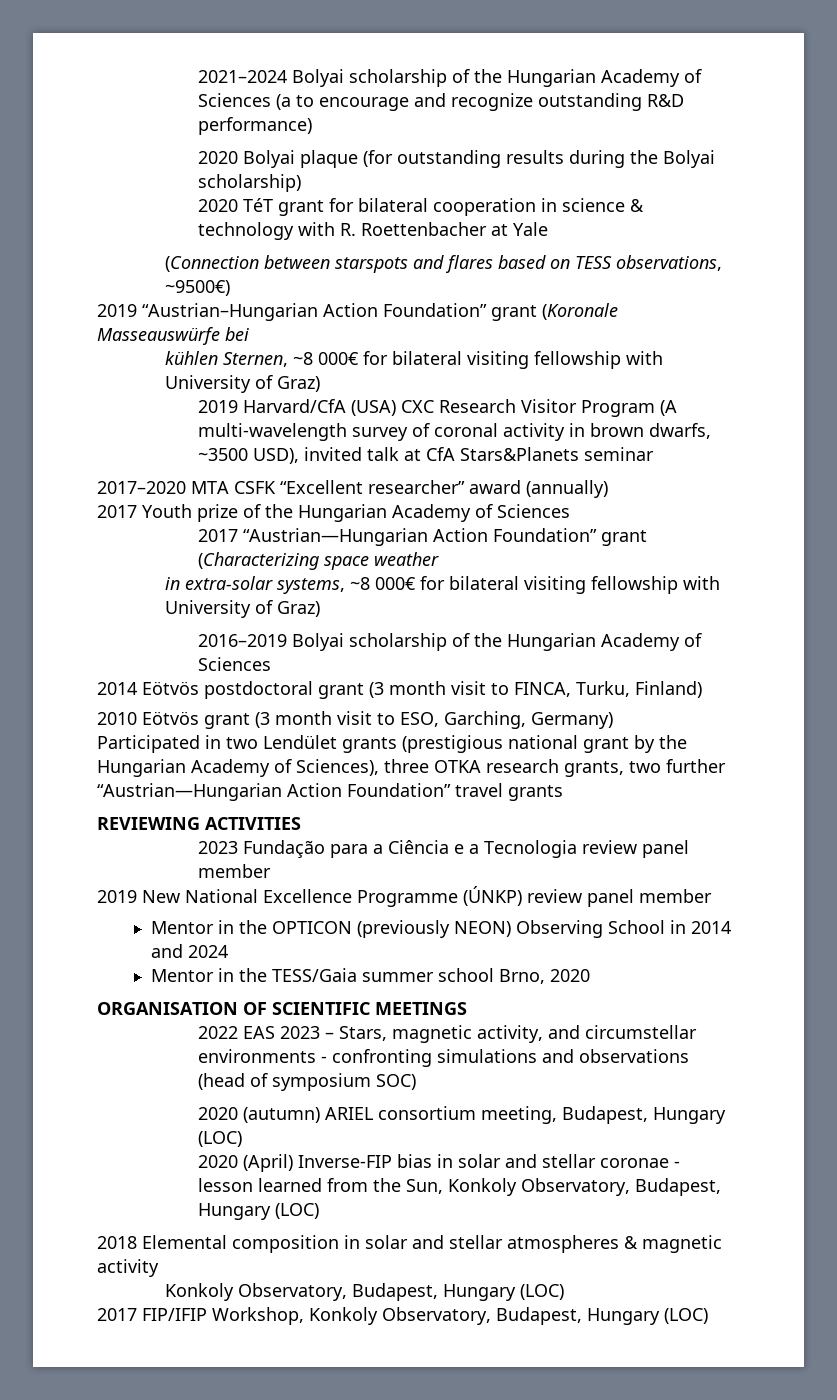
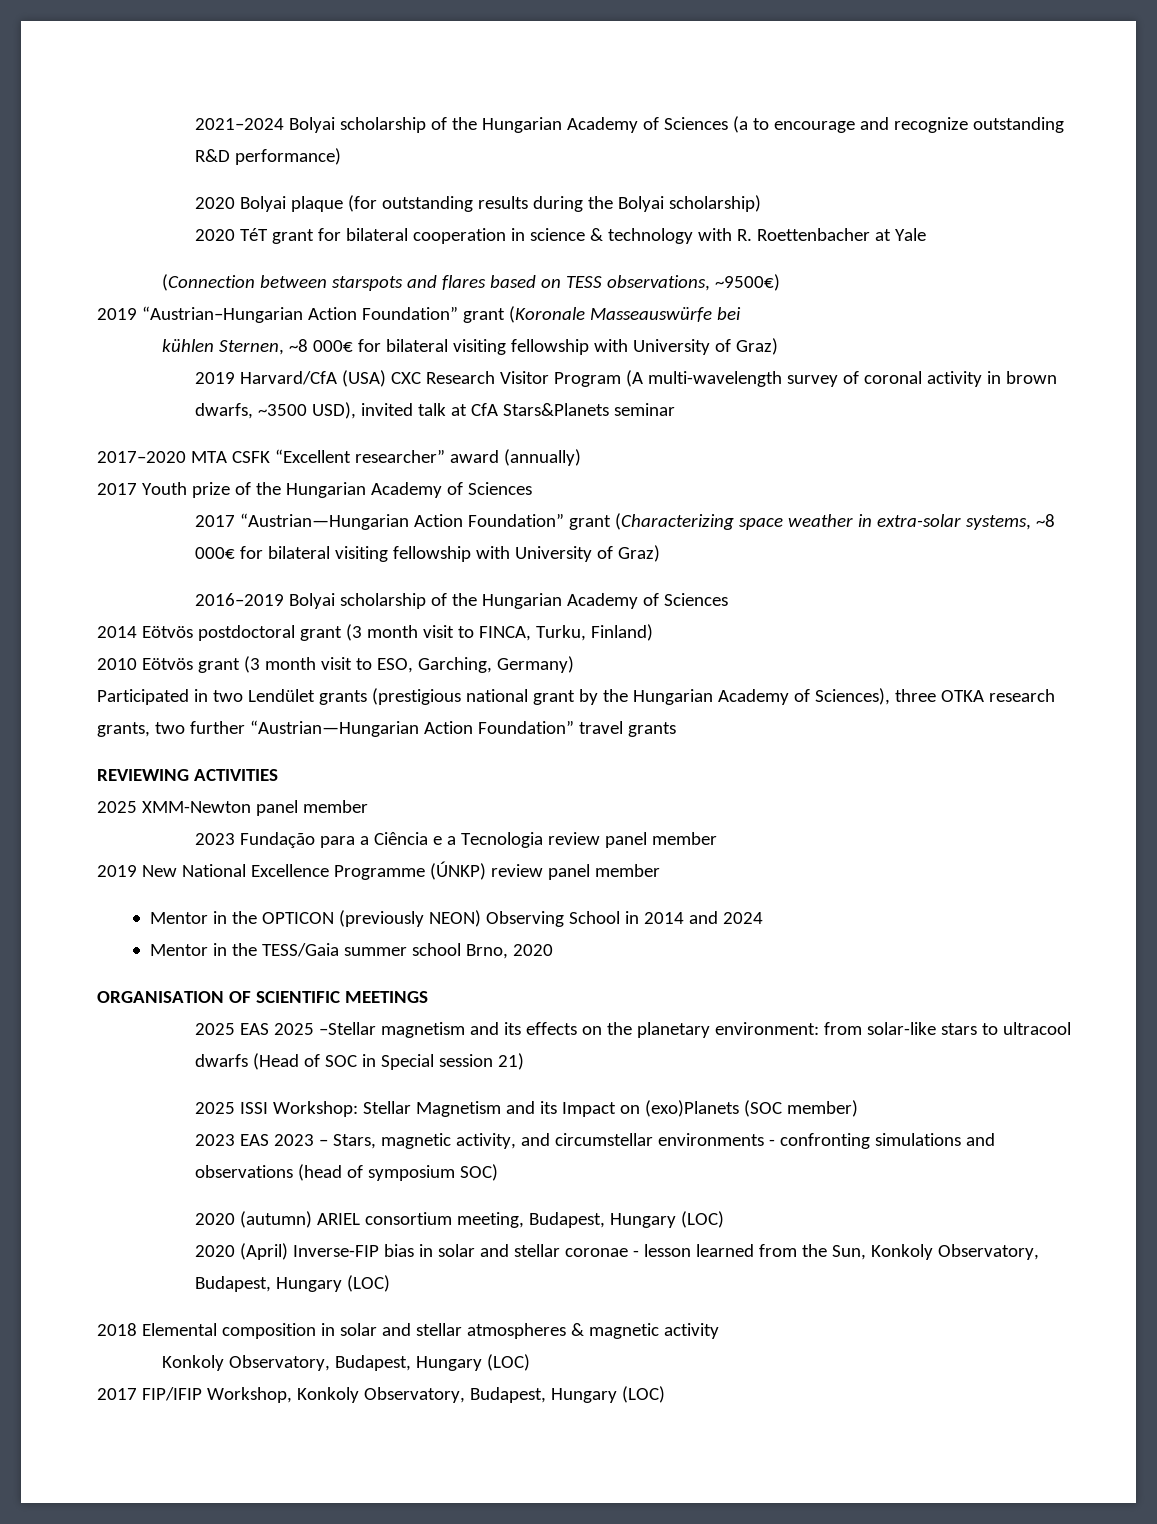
(440, 559) // -> (854, 520) none
(301, 823) none -> [97,800,368,816] // 2025 XMM-Newton panel member
[198,1026,239,1039] 2022 -> [195,1022,1072,1038] [195,1053,525,1070] [195,1100,859,1117] [195,1134,236,1146] 2025 EAS 2025 –Stellar magnetism and its effects on the planetary environment: from solar-like stars to ultracool dwarfs (Head of SOC in Special session 21) // 2025 ISSI Workshop: Stellar Magnetism and its Impact on (exo)Planets (SOC member) // 2023

